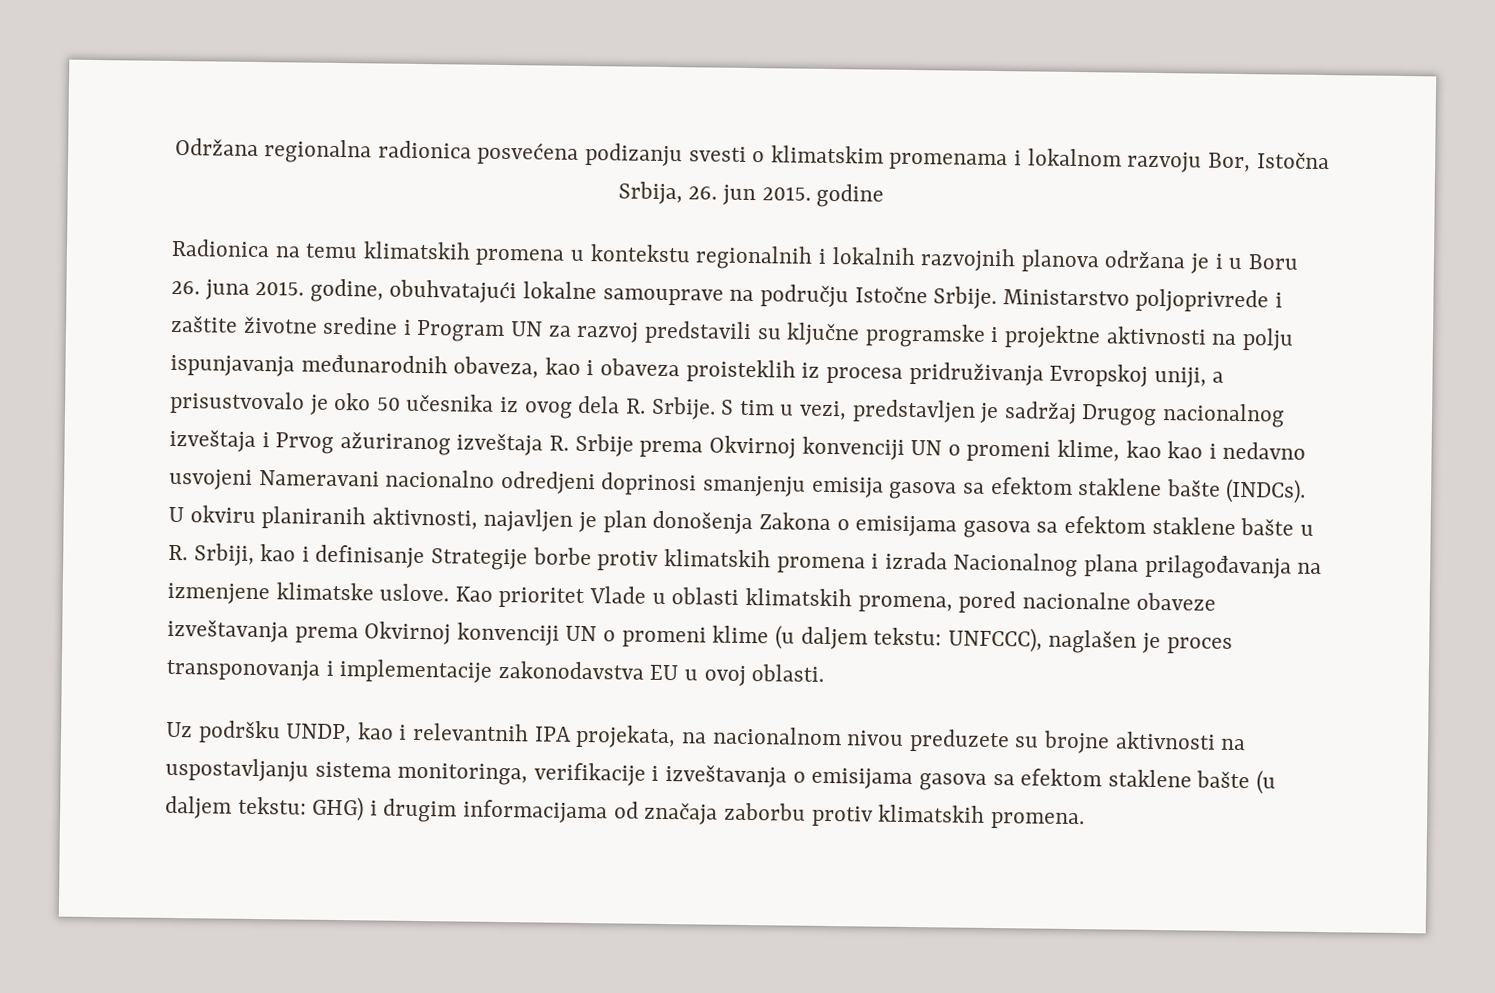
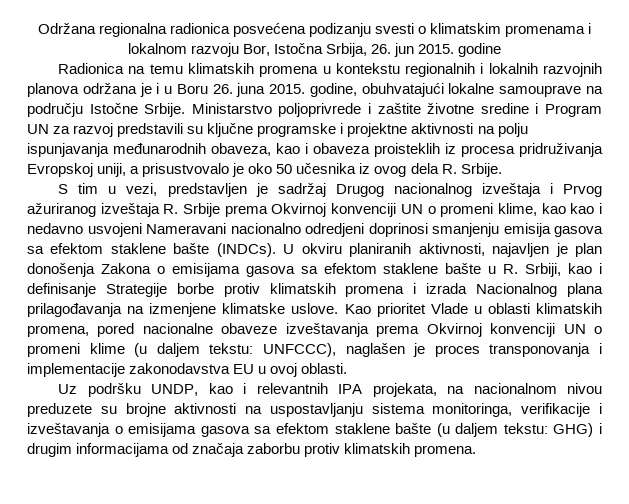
(716, 408) none -> (502, 170) //

